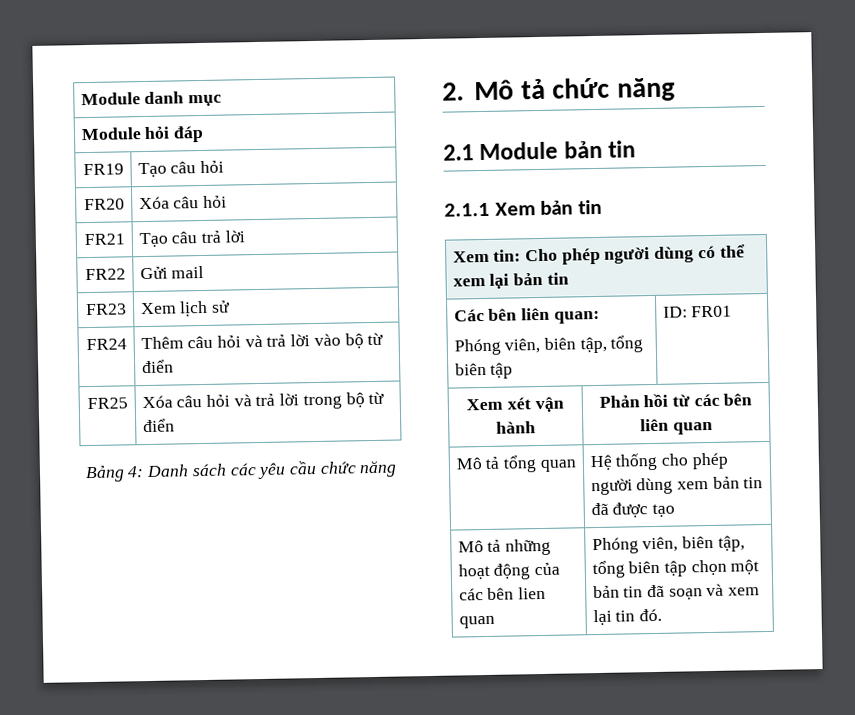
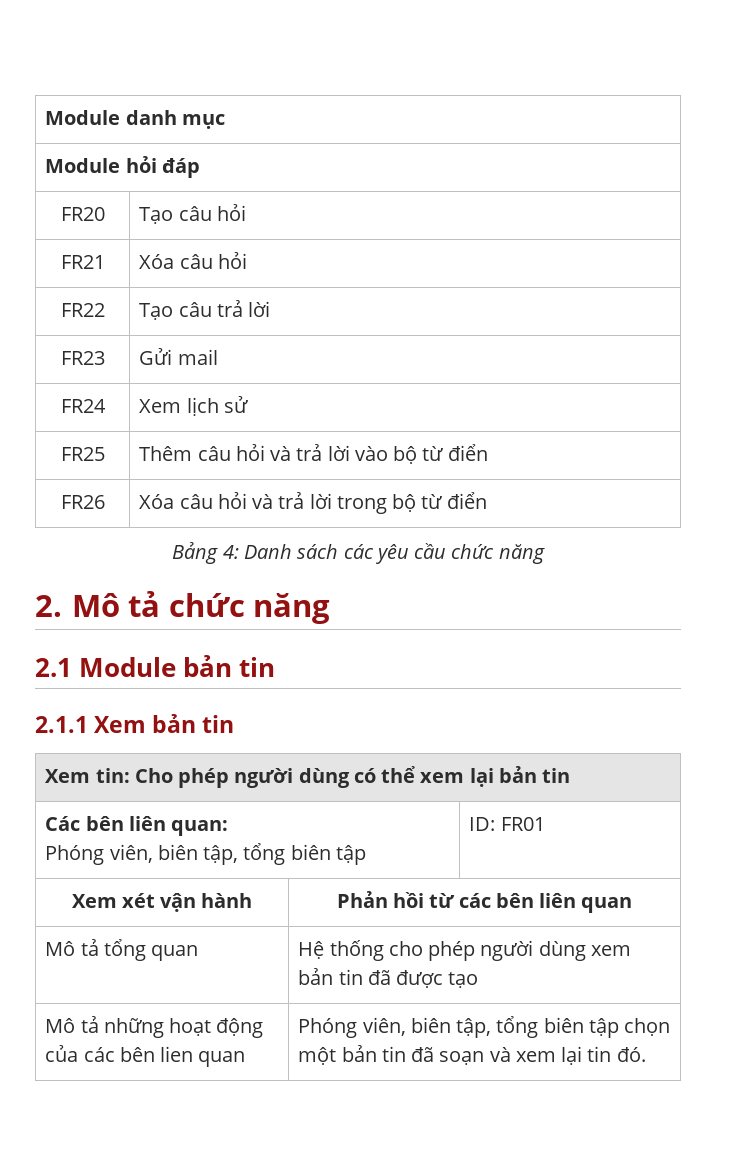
[82,163,124,176] FR19 -> [60,207,105,221] FR20
[83,198,125,211] FR20 -> [60,255,105,269] FR21
[83,233,125,246] FR21 -> [60,303,105,317] FR22
[84,268,126,281] FR22 -> [60,351,105,365] FR23
[84,303,127,316] FR23 -> [60,399,106,413] FR24
[85,338,127,351] FR24 -> [60,447,105,461] FR25
[86,397,128,410] FR25 -> [60,495,105,509] FR26

